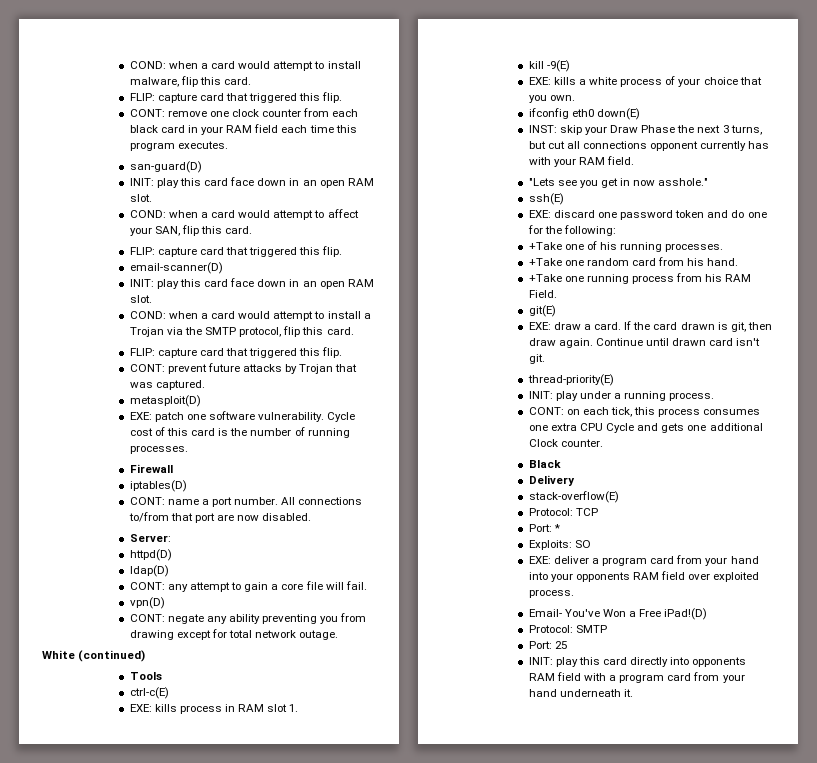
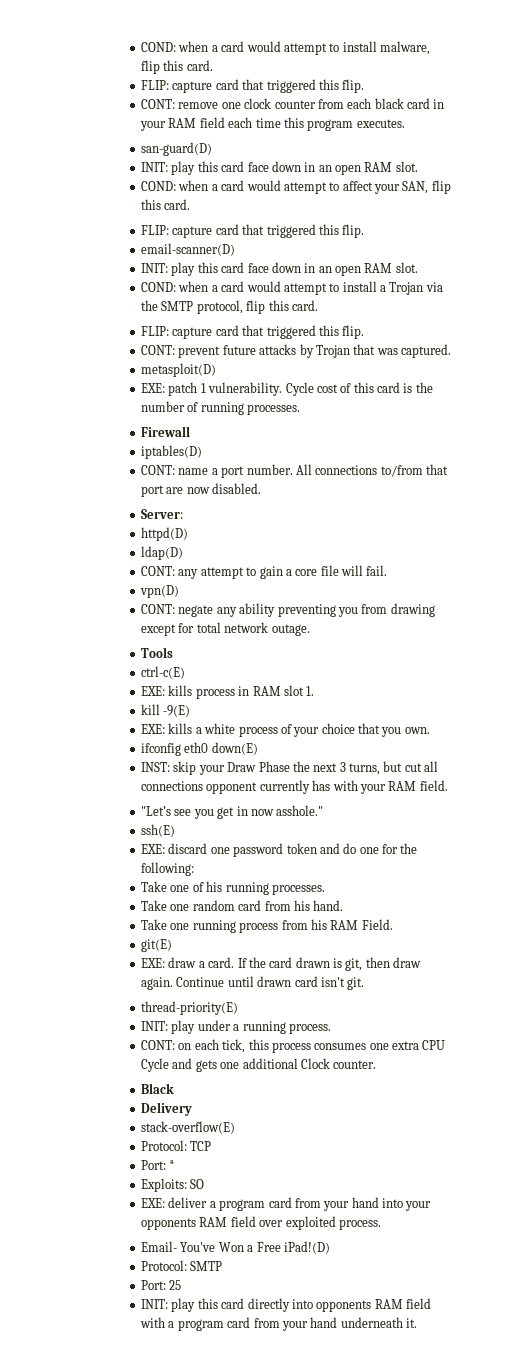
[187,411,256,420] one software -> [200,383,206,393] 1
[42,650,146,662] // White (continued) -> (310, 630) none
[528,178,555,186] "Lets -> [141,806,172,816] "Let’s
[528,242,562,250] +Take -> [141,881,168,892] Take
[528,258,562,266] +Take -> [141,900,168,911] Take
[528,274,562,282] +Take -> [141,919,168,930] Take

